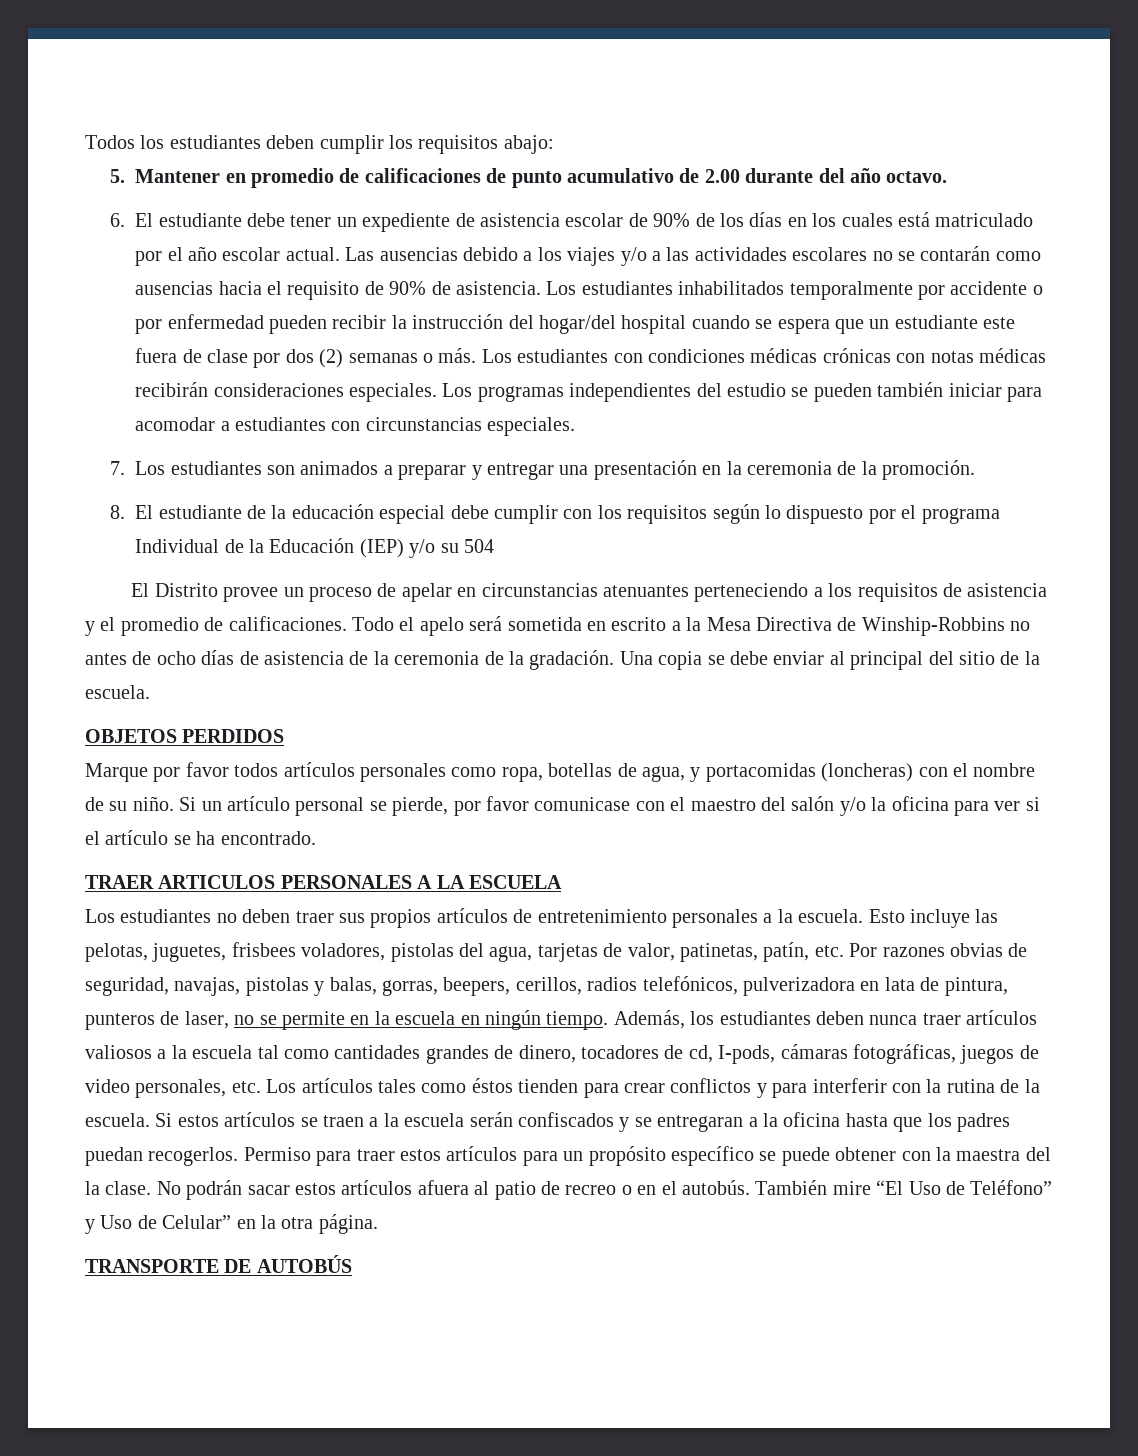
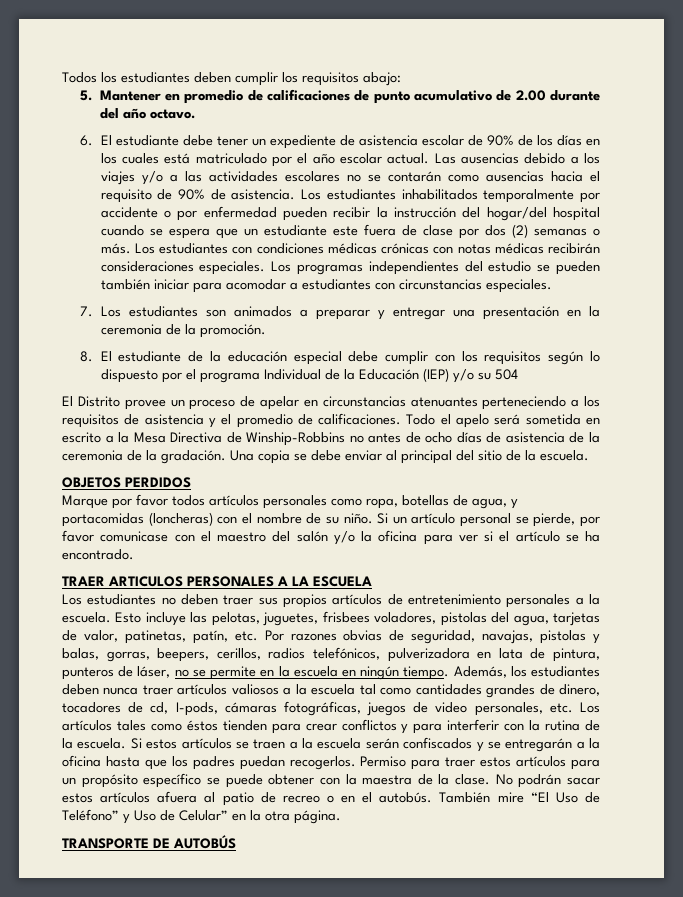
[184,1011,229,1029] laser, -> [137,666,171,678] láser,
[657,1115,744,1132] entregaran -> [505,738,573,752] entregarán
[1025,1147,1051,1161] del -> [417,774,433,785] de

